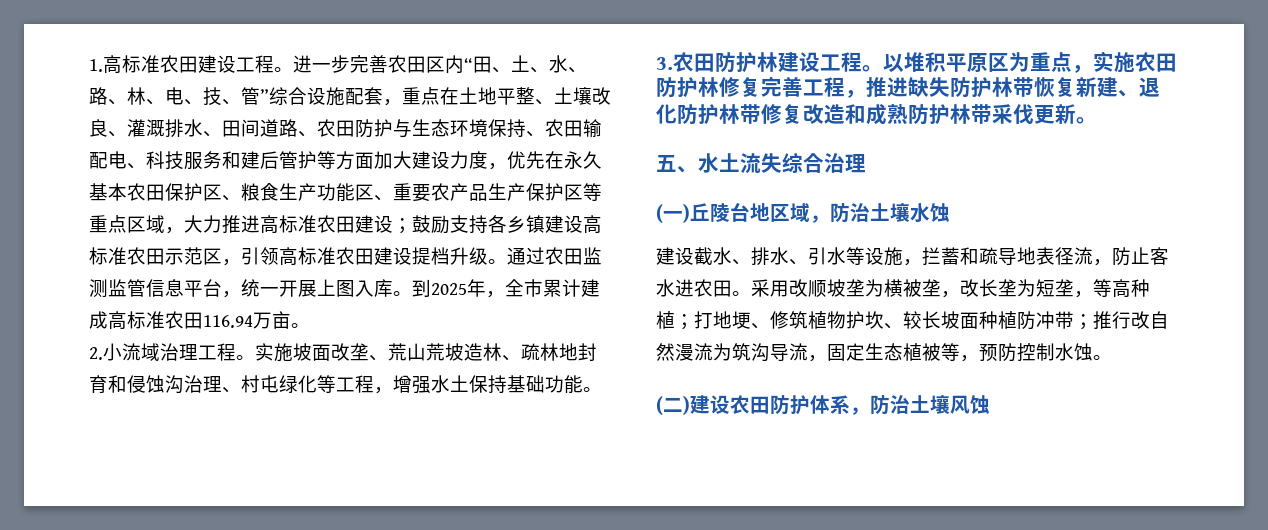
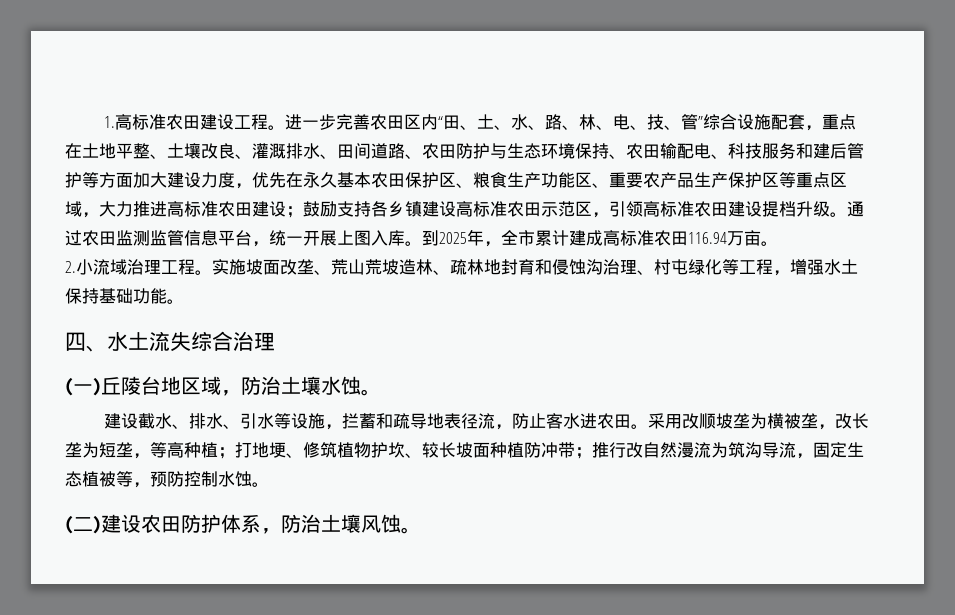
[656,51,1177,73] [656,77,1160,98] [656,103,1097,125] [656,155,677,172] 3.农田防护林建设工程。以堆积平原区为重点，实施农田防护林修复完善工程，推进缺失防护林带恢复新建、退化防护林带修复改造和成熟防护林带采伐更新。 // 五 -> [65,332,86,351] 四
(950, 212) none -> [361,389,381,396] 。
(990, 404) none -> [401,527,421,534] 。

